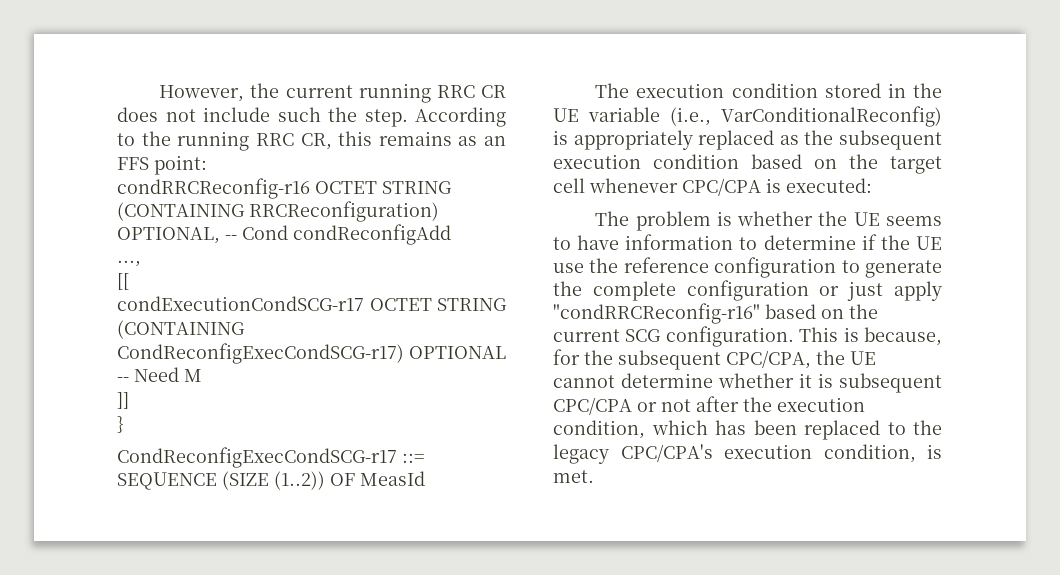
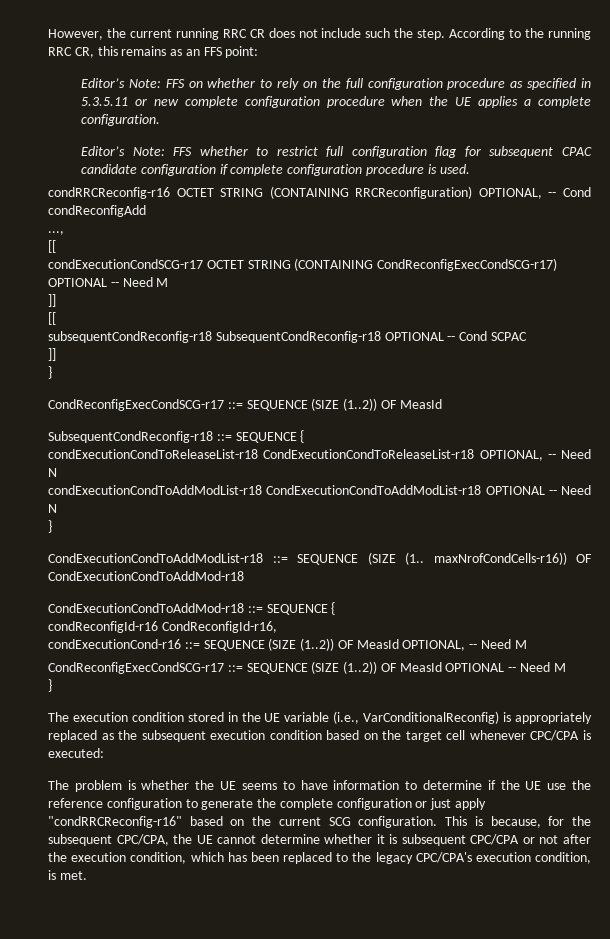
(207, 165) none -> [81,78,591,90] [81,96,591,108] [81,114,161,126] [81,146,592,158] [81,164,470,176] // Editor’s Note: FFS on whether to rely on the full configuration procedure as specified in 5.3.5.11 or new complete configuration procedure when the UE applies a complete configuration. // Editor’s Note: FFS whether to restrict full configuration flag for subsequent CPAC candidate configuration if complete configuration procedure is used.
(129, 400) none -> [48,312,56,325] [48,331,527,343] [48,348,56,361] // [[ // subsequentCondReconfig-r18 SubsequentCondReconfig-r18 OPTIONAL -- Cond SCPAC // ]]
(425, 478) none -> [48,430,305,443] [48,449,591,461] [48,468,57,477] [48,485,591,495] [48,504,57,513] [48,520,52,533] [48,552,592,565] [48,571,244,581] [48,602,336,615] [48,621,277,633] [48,638,527,651] [48,661,566,674] [48,679,52,692] // SubsequentCondReconfig-r18 ::= SEQUENCE { // condExecutionCondToReleaseList-r18 CondExecutionCondToReleaseList-r18 OPTIONAL, -- Need N // condExecutionCondToAddModList-r18 CondExecutionCondToAddModList-r18 OPTIONAL -- Need N // } // CondExecutionCondToAddModList-r18 ::= SEQUENCE (SIZE (1.. maxNrofCondCells-r16)) OF CondExecutionCondToAddMod-r18 // CondExecutionCondToAddMod-r18 ::= SEQUENCE { // condReconfigId-r16 CondReconfigId-r16, // condExecutionCond-r16 ::= SEQUENCE (SIZE (1..2)) OF MeasId OPTIONAL, -- Need M // CondReconfigExecCondSCG-r17 ::= SEQUENCE (SIZE (1..2)) OF MeasId OPTIONAL -- Need M // }

